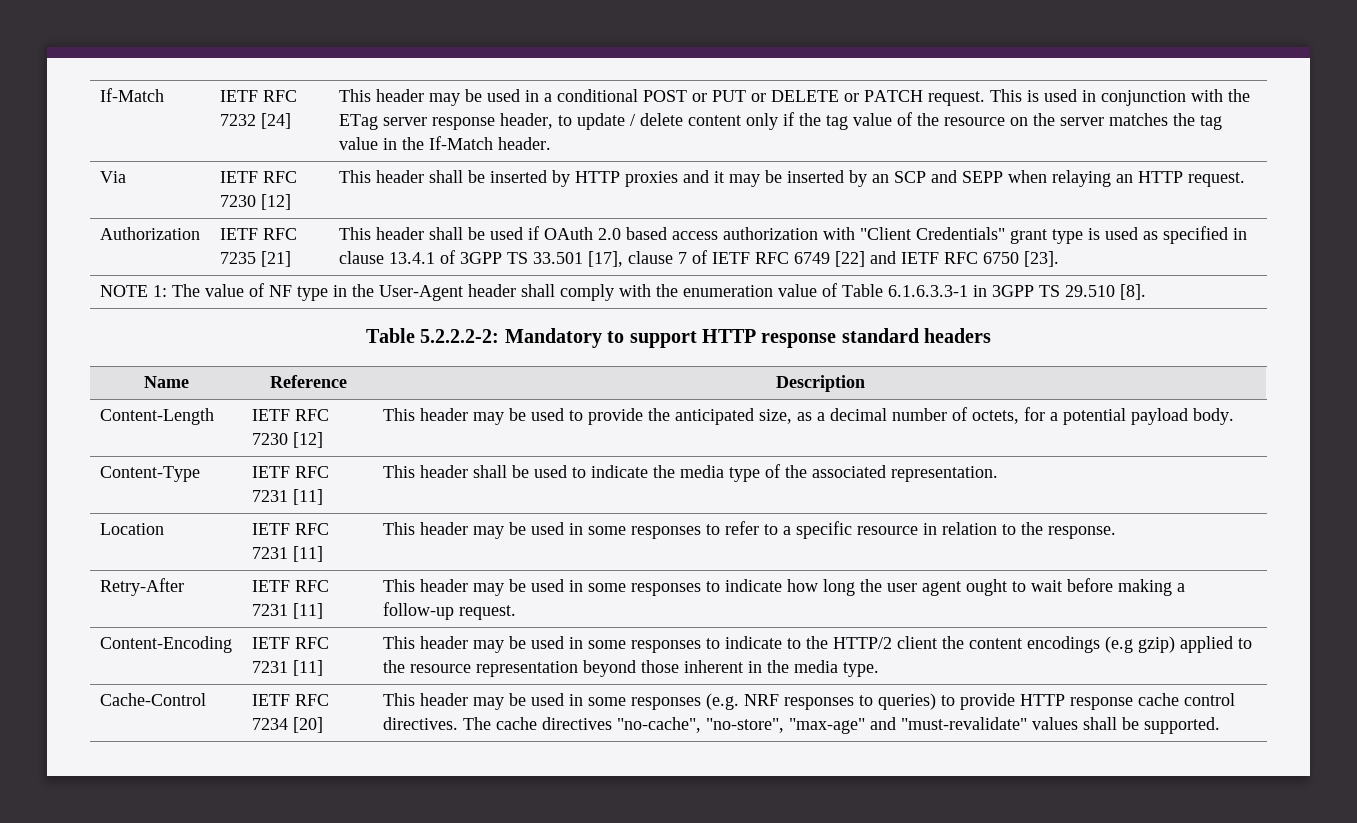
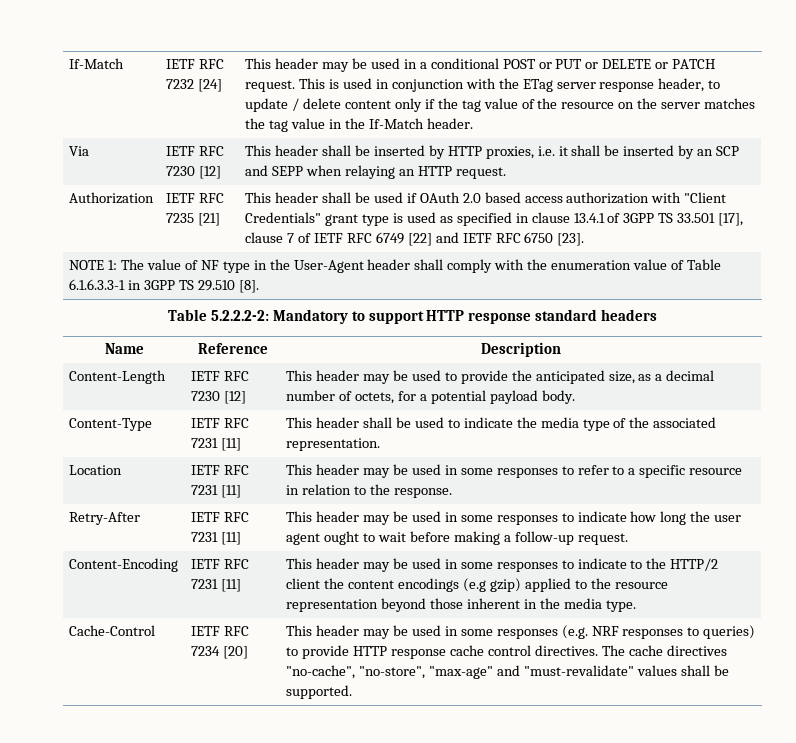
[624,170,760,187] proxies and it may -> [485,145,601,159] proxies, i.e. it shall

